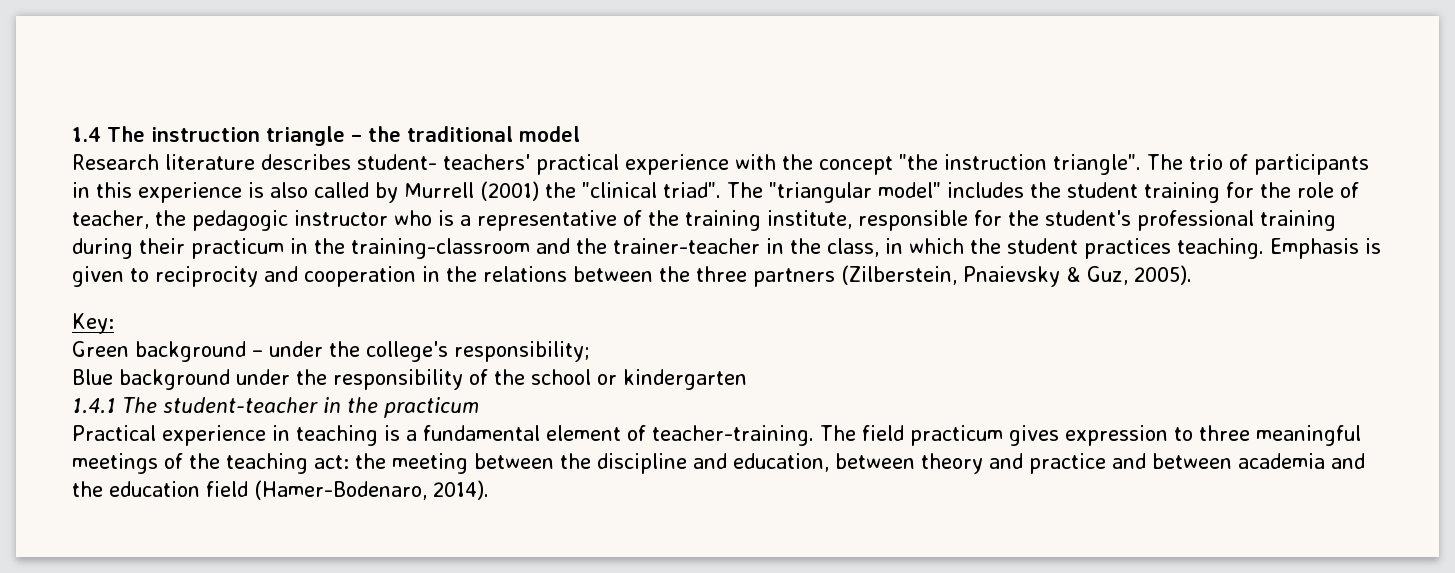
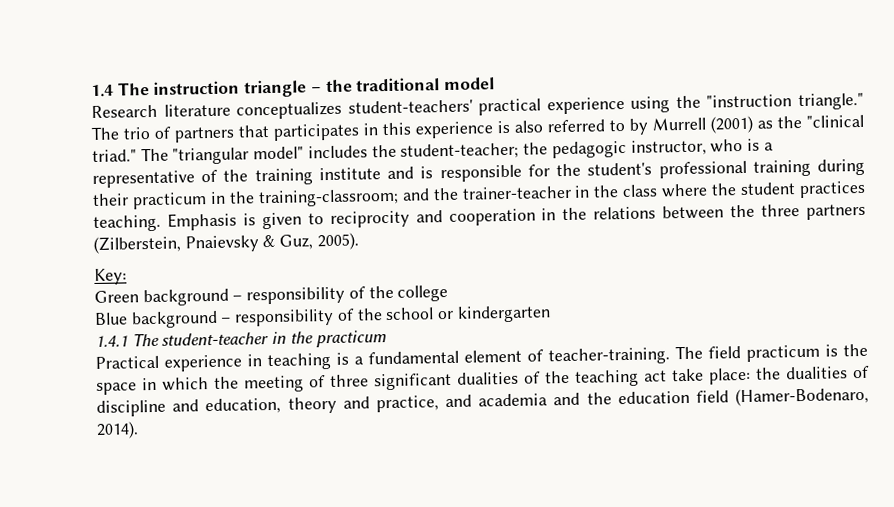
[261,154,1369,175] describes student- teachers' practical experience with the concept "the instruction triangle". The trio of participants -> [236,92,864,120] [91,123,360,143] conceptualizes student-teachers' practical experience using the "instruction triangle." The trio of partners that participates
[314,182,369,198] called -> [547,119,625,133] referred to
(539, 191) none -> [757,120,773,129] as
[663,182,721,198] triad". -> [92,149,137,162] triad."
[1066,182,1359,203] [72,210,149,229] student training for the role of teacher, -> [400,142,520,160] student-teacher;
[294,210,388,226] instructor -> [630,139,707,156] instructor,
[767,210,852,229] institute, -> [318,166,434,181] institute and is
[351,238,530,259] training-classroom -> [257,188,399,208] training-classroom;
[827,238,964,257] class, in which -> [622,183,709,198] class where
[269,341,590,362] under the college's responsibility; -> [246,284,449,305] responsibility of the college
[236,369,327,385] under the -> [221,317,232,323] –
[1009,425,1361,446] [72,453,591,474] gives expression to three meaningful meetings of the teaching act: the meeting between the -> [825,343,868,357] [96,365,870,395] is the space in which the meeting of three significant dualities of the teaching act take place: the dualities of
[835,453,915,469] between -> (282, 406) none
[1029,453,1232,474] practice and between -> [375,394,473,413] practice, and

